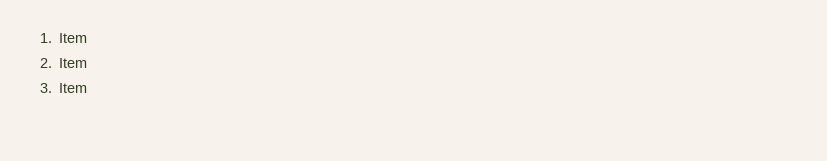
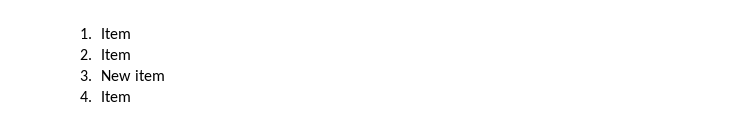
(52, 88) none -> [101,70,165,81] [79,91,92,102] New item // 4.

